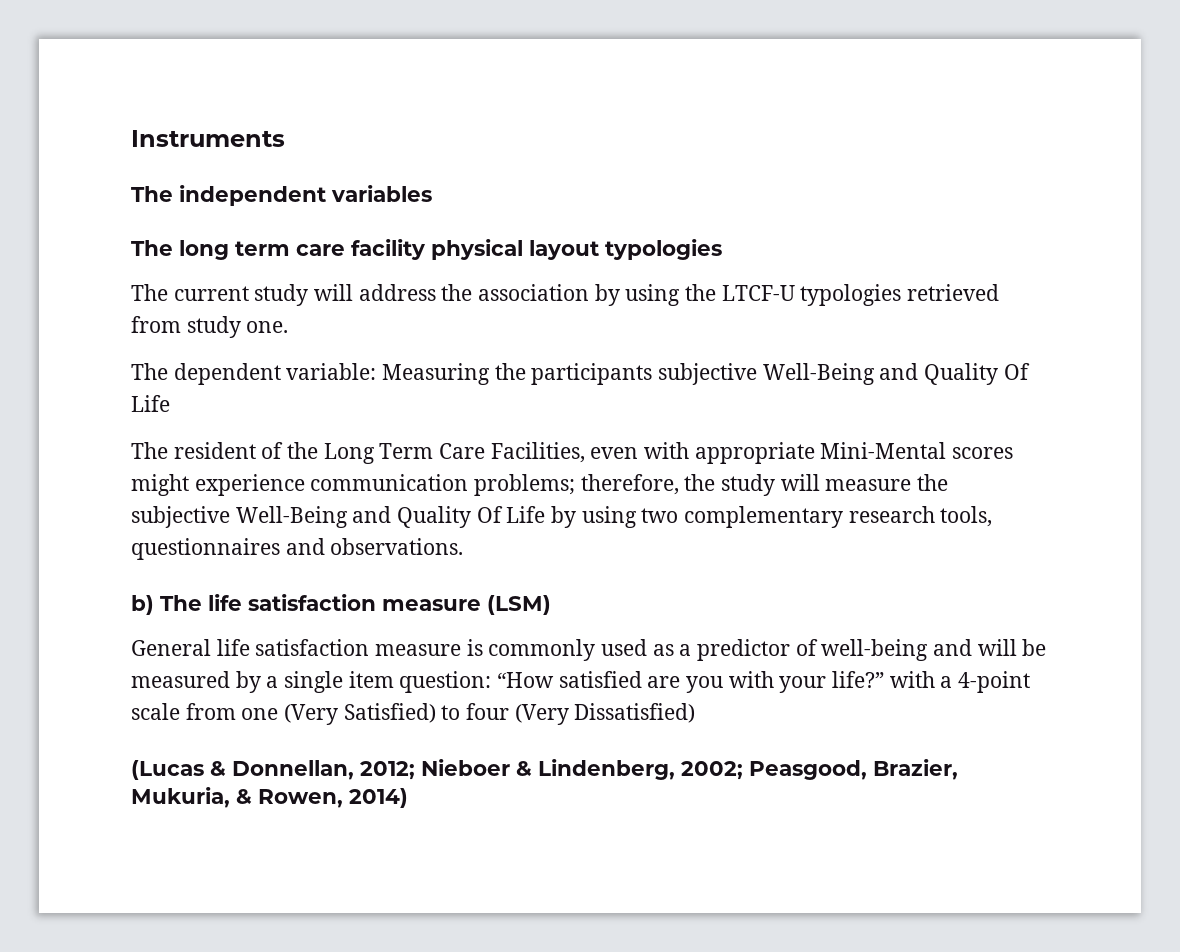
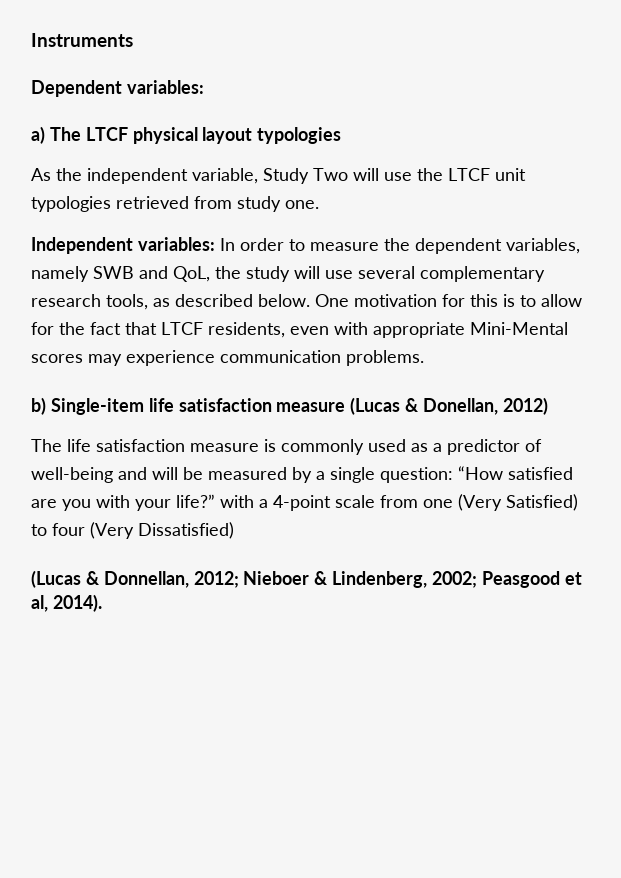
[131,185,432,206] [131,239,722,260] [131,284,795,306] The independent variables // The long term care facility physical layout typologies // The current study will address the association by using the LTCF-U -> [31,80,204,97] [31,126,342,144] [31,168,526,184] Dependent variables: // a) The LTCF physical layout typologies // As the independent variable, Study Two will use the LTCF unit
[131,363,1030,385] [131,395,170,412] [131,442,585,464] The dependent variable: Measuring the participants subjective Well-Being and Quality Of Life // The resident of the Long Term Care Facilities, -> [31,237,580,254] [31,266,545,282] [31,294,582,310] [31,322,285,338] Independent variables: In order to measure the dependent variables, namely SWB and QoL, the study will use several complementary research tools, as described below. One motivation for this is to allow for the fact that LTCF residents,
[131,474,189,496] might -> [88,354,122,366] may
[474,474,949,496] [131,506,993,528] [131,538,464,560] problems; therefore, the study will measure the subjective Well-Being and Quality Of Life by using two complementary research tools, questionnaires and observations. -> [346,350,424,366] problems.
[160,594,551,615] [131,639,211,656] The life satisfaction measure (LSM) // General -> [50,397,548,415] [31,439,62,452] Single-item life satisfaction measure (Lucas & Donellan, 2012) // The
[348,671,394,688] item -> (375, 475) none
[749,759,958,780] [131,787,408,808] Peasgood, Brazier, Mukuria, & Rowen, 2014) -> [481,571,582,588] [31,594,102,612] Peasgood et al, 2014).

